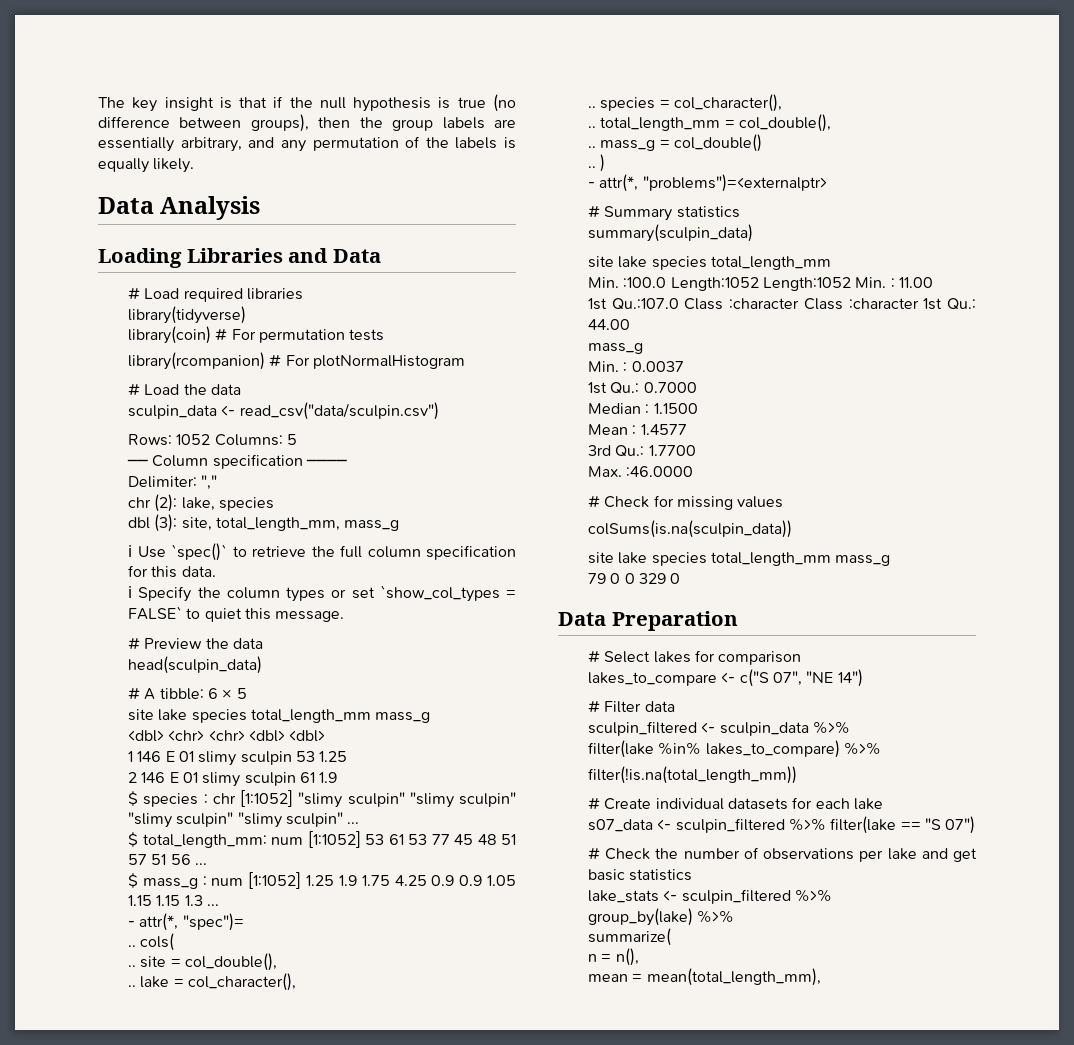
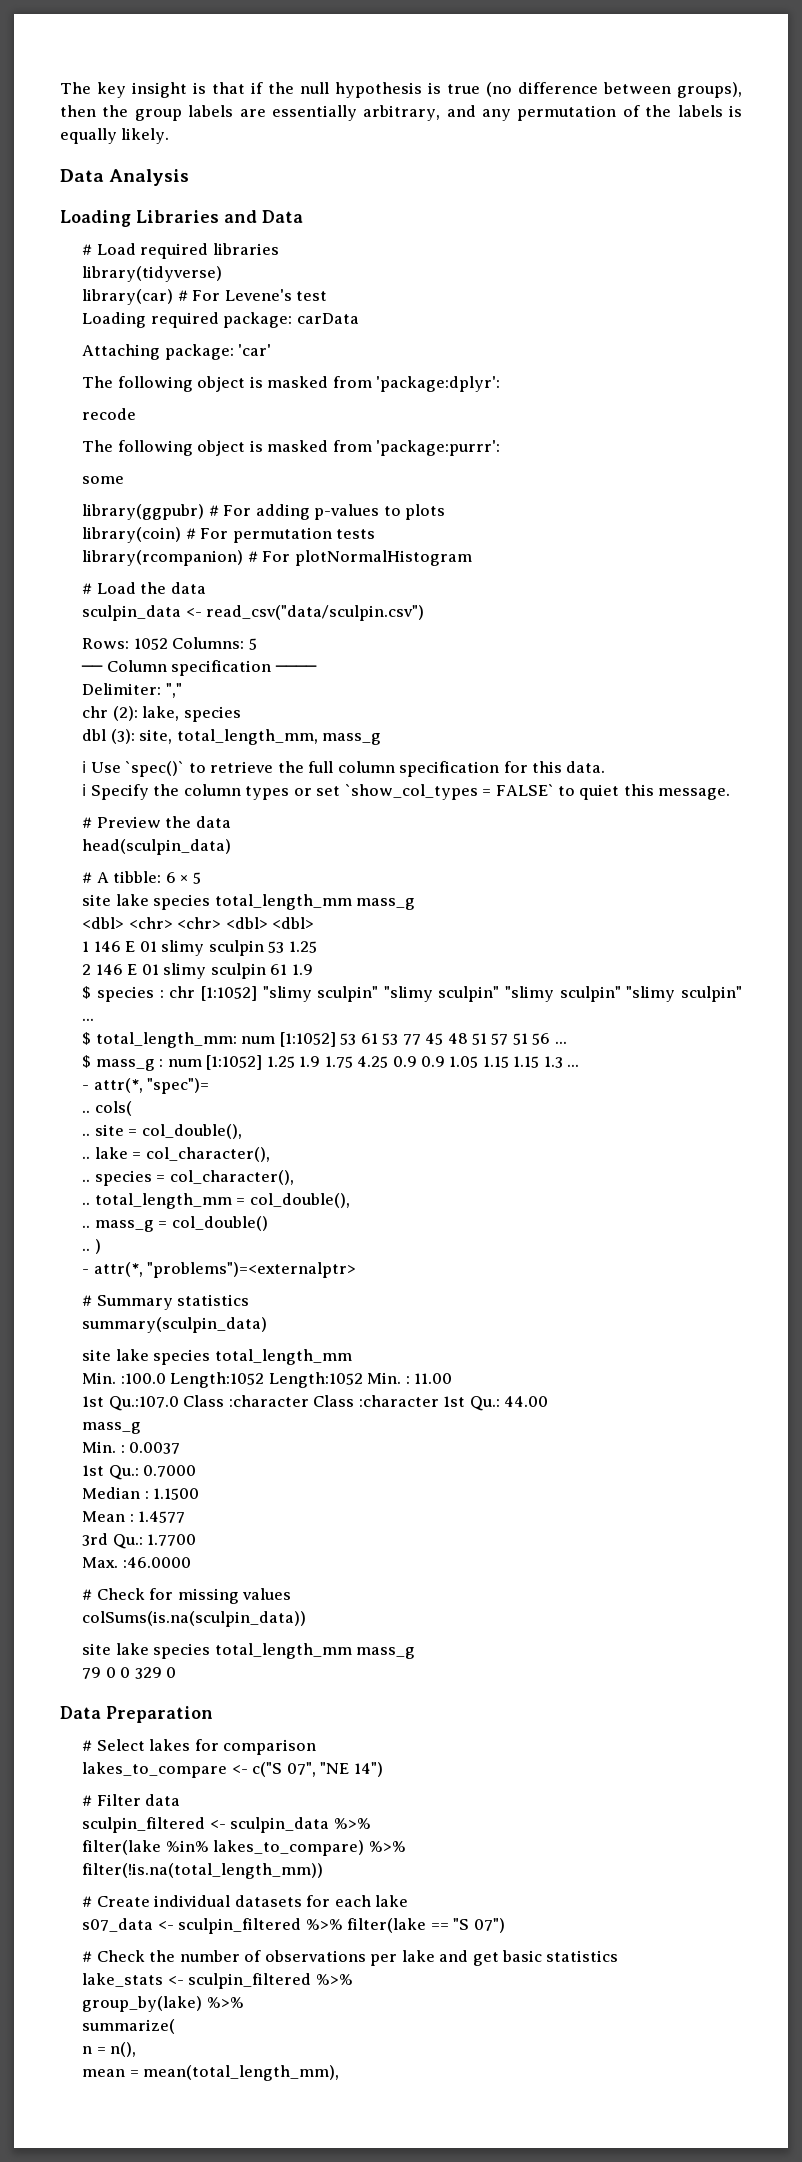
(247, 315) none -> [82,289,328,305] [82,312,359,328] [82,344,272,360] [82,376,501,392] [82,408,137,420] [82,440,501,456] [82,476,125,484] [82,504,446,520] // library(car) # For Levene's test // Loading required package: carData // Attaching package: 'car' // The following object is masked from 'package:dplyr': // recode // The following object is masked from 'package:purrr': // some // library(ggpubr) # For adding p-values to plots

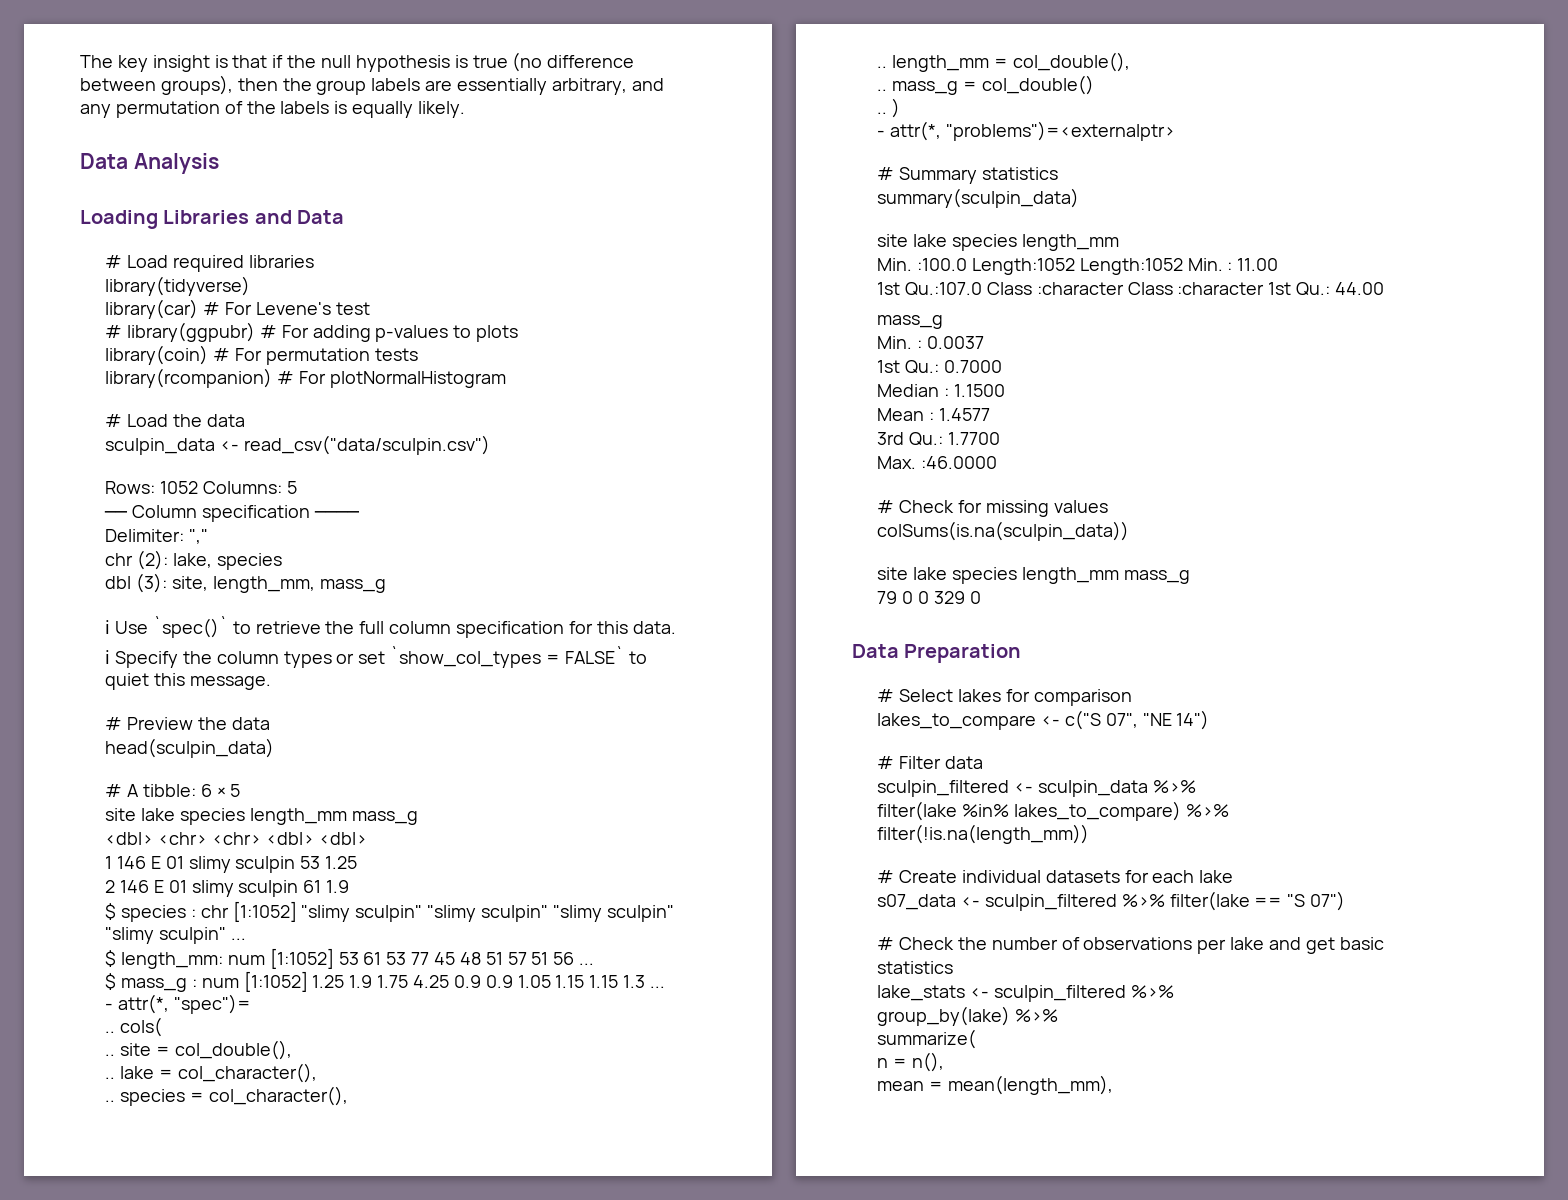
[82,312,359,328] [82,344,272,360] [82,376,501,392] [82,408,137,420] [82,440,501,456] [82,476,125,484] Loading required package: carData // Attaching package: 'car' // The following object is masked from 'package:dplyr': // recode // The following object is masked from 'package:purrr': // some // -> [105,325,123,338] #
[176,729,318,745] total_length_mm, -> [212,576,315,593] length_mm,
[214,894,352,910] total_length_mm -> [249,808,347,825] length_mm
[95,1032,237,1048] total_length_mm: -> [120,952,223,969] length_mm:
[94,1193,232,1209] total_length_mm -> [891,55,989,72] length_mm
[214,1349,352,1365] total_length_mm -> [1021,234,1119,251] length_mm
[214,1643,352,1659] total_length_mm -> [1021,567,1119,584] length_mm
[82,1863,324,1879] filter(!is.na(total_length_mm)) -> [877,824,1090,844] filter(!is.na(length_mm))
[143,2065,340,2081] mean(total_length_mm), -> [947,1075,1113,1095] mean(length_mm),

